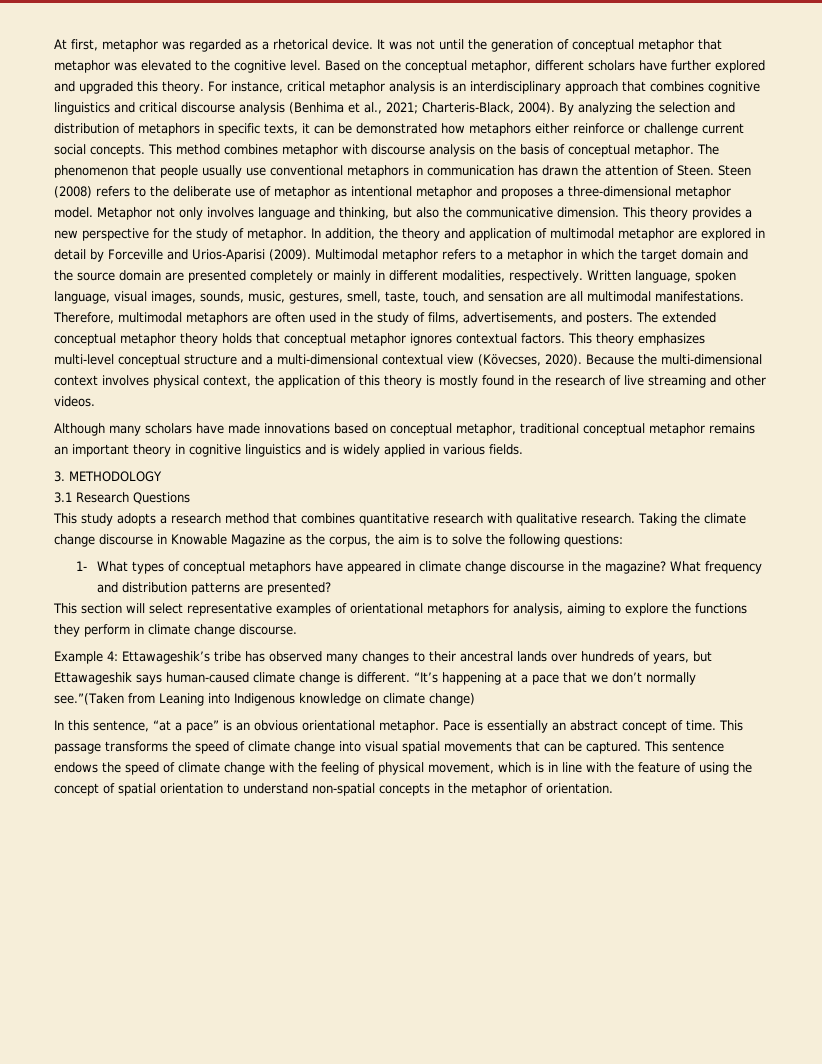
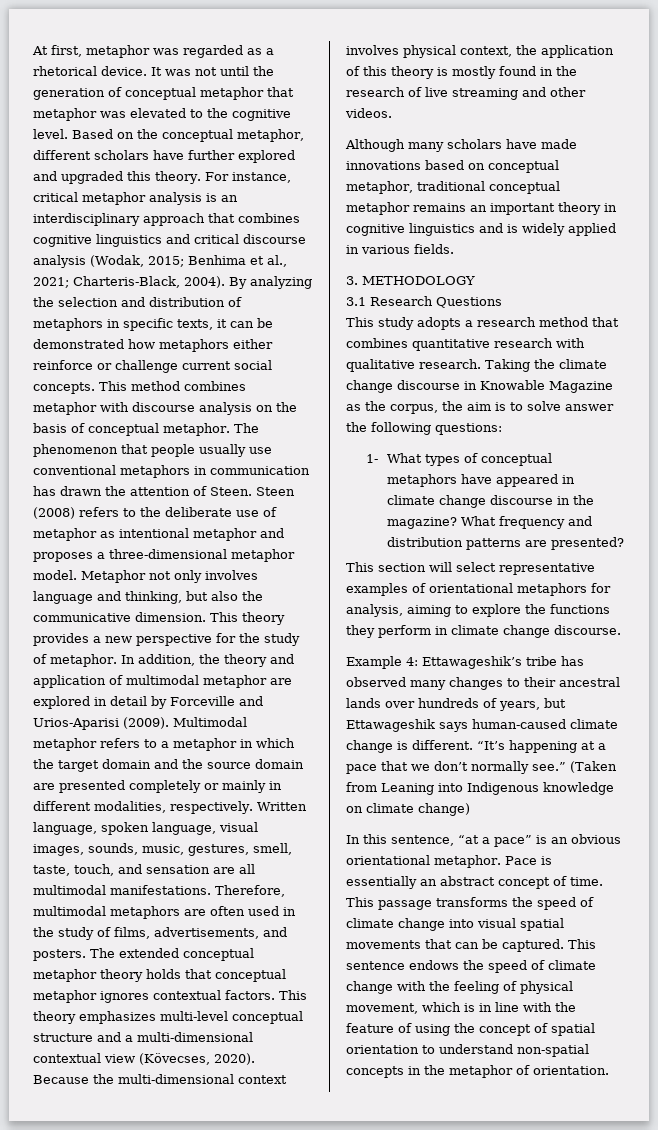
[289,102,344,114] (Benhima -> [90,255,246,267] (Wodak, 2015; Benhima
(482, 539) none -> [565,404,614,411] answer
[54,693,124,705] see.”(Taken -> [532,761,617,773] see.” (Taken

